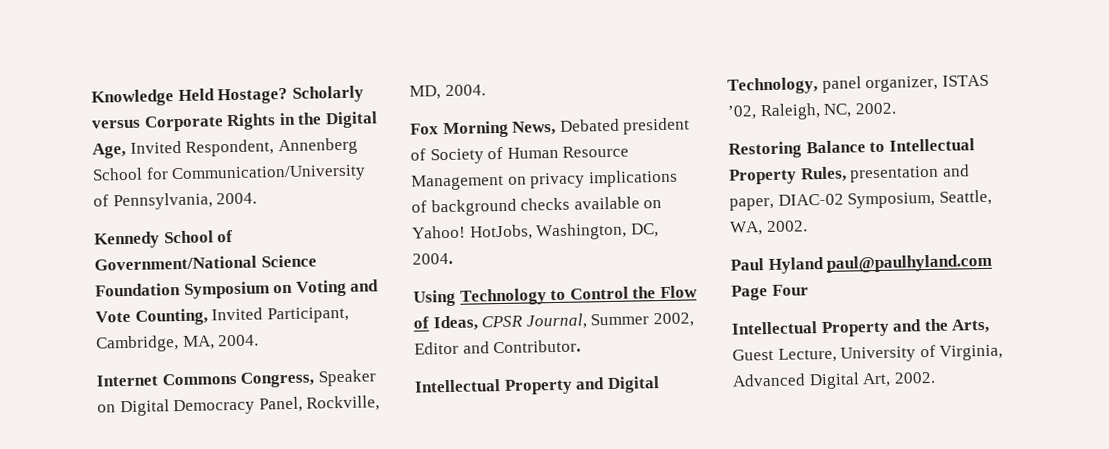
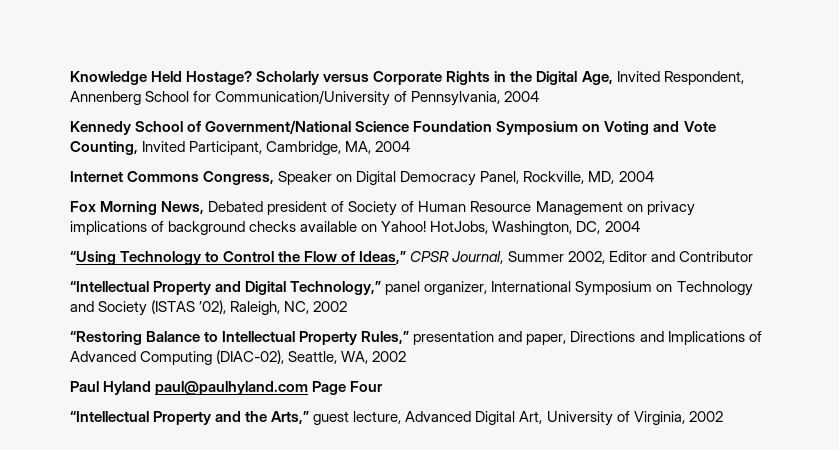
[216,192,258,205] 2004. -> [504,91,540,102] 2004
[218,334,260,347] 2004. -> [375,141,411,152] 2004
[444,84,486,97] 2004. -> [618,171,654,182] 2004
[412,252,453,265] [413,289,456,307] 2004. // Using -> [604,221,640,232] [70,251,116,265] 2004 // “Using
[432,315,478,332] Ideas, -> [359,251,407,264] Ideas,”
[493,339,582,354] [414,379,501,393] Contributor. // Intellectual -> [678,251,753,262] [70,281,149,292] Contributor // “Intellectual
[727,77,818,95] Technology, -> [290,281,382,295] Technology,”
[941,74,989,87] [727,102,896,121] [728,141,802,159] ISTAS ’02, Raleigh, NC, 2002. // Restoring -> [491,281,753,296] [70,300,348,316] [70,331,142,345] International Symposium on Technology and Society (ISTAS ’02), Raleigh, NC, 2002 // “Restoring
[799,166,847,183] Rules, -> [361,331,410,344] Rules,”
[777,191,936,209] DIAC-02 Symposium, -> [570,331,762,345] [70,350,285,365] Directions and Implications of Advanced Computing (DIAC-02),
[765,220,808,233] 2002. -> [372,351,407,362] 2002
[731,321,818,335] Intellectual -> [70,411,149,422] “Intellectual
[951,318,991,334] [732,344,1004,363] [732,371,936,390] Arts, Guest Lecture, University of Virginia, Advanced Digital Art, 2002. -> [271,411,723,426] Arts,” guest lecture, Advanced Digital Art, University of Virginia, 2002

